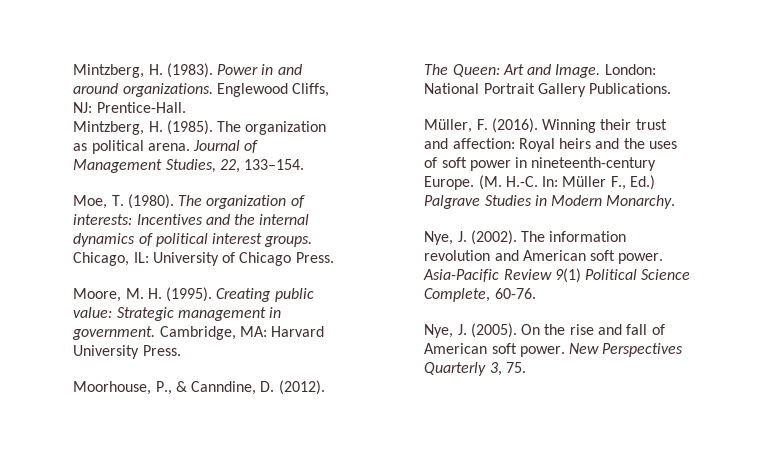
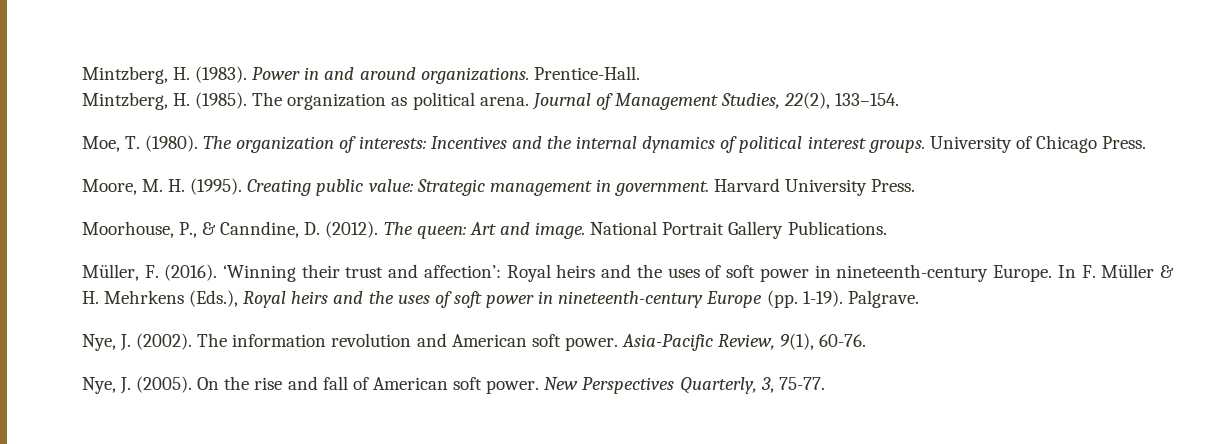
[216,83,330,97] [73,102,93,113] Englewood Cliffs, NJ: -> (529, 75) none
[219,159,240,173] 22, -> [784,92,831,109] 22(2),
[73,252,149,266] Chicago, IL: -> (925, 146) none
[159,326,267,340] Cambridge, MA: -> (710, 188) none
[452,64,500,77] Queen: -> [416,226,466,239] queen:
[555,64,656,78] Image. London: -> [535,222,586,239] image.
[542,119,597,133] Winning -> [222,265,296,282] ‘Winning
[452,138,515,149] affection: -> [423,265,501,278] affection’:
[478,175,656,190] [424,195,676,209] (M. H.-C. In: Müller F., Ed.) Palgrave Studies in Modern Monarchy. -> [1057,264,1174,278] [81,290,919,308] In F. Müller & H. Mehrkens (Eds.), Royal heirs and the uses of soft power in nineteenth-century Europe (pp. 1-19). Palgrave.
[503,268,691,283] [424,288,491,302] Review 9(1) Political Science Complete, -> [718,333,815,350] Review, 9(1),
[424,362,526,376] Quarterly 3, 75. -> [679,377,825,394] Quarterly, 3, 75-77.

